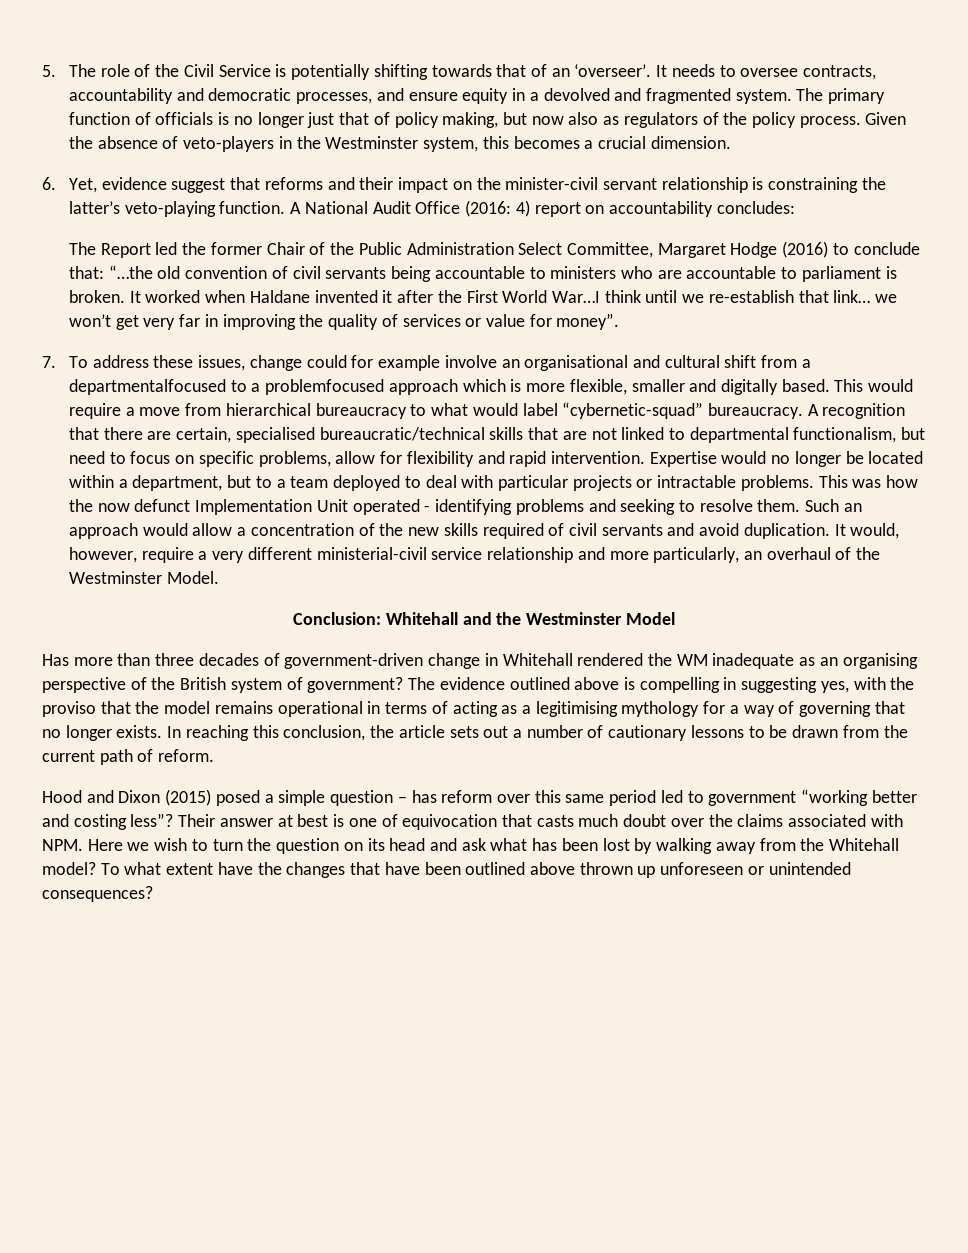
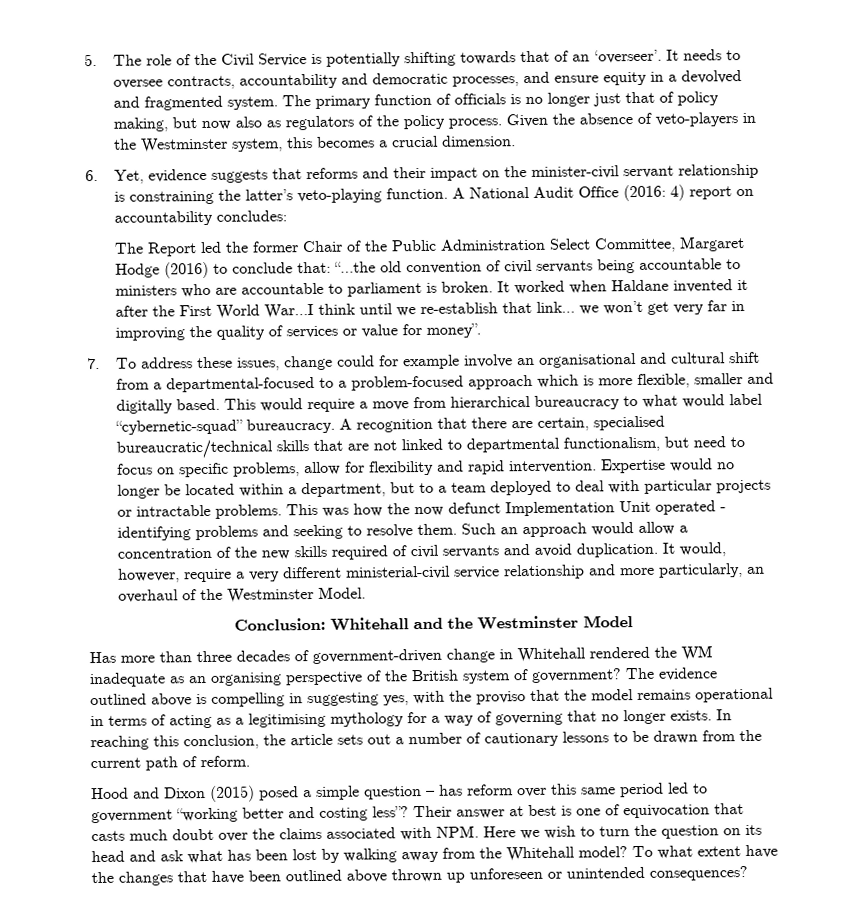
[171,178,226,193] suggest -> [210,169,268,183] suggests
[68,379,385,395] departmentalfocused to a problemfocused -> [165,375,464,393] departmental-focused to a problem-focused

